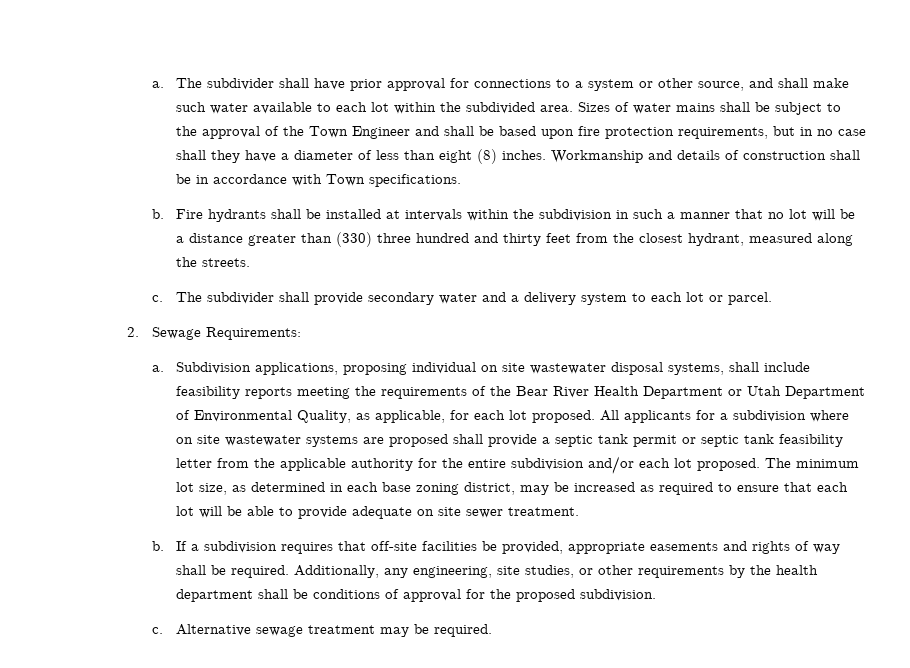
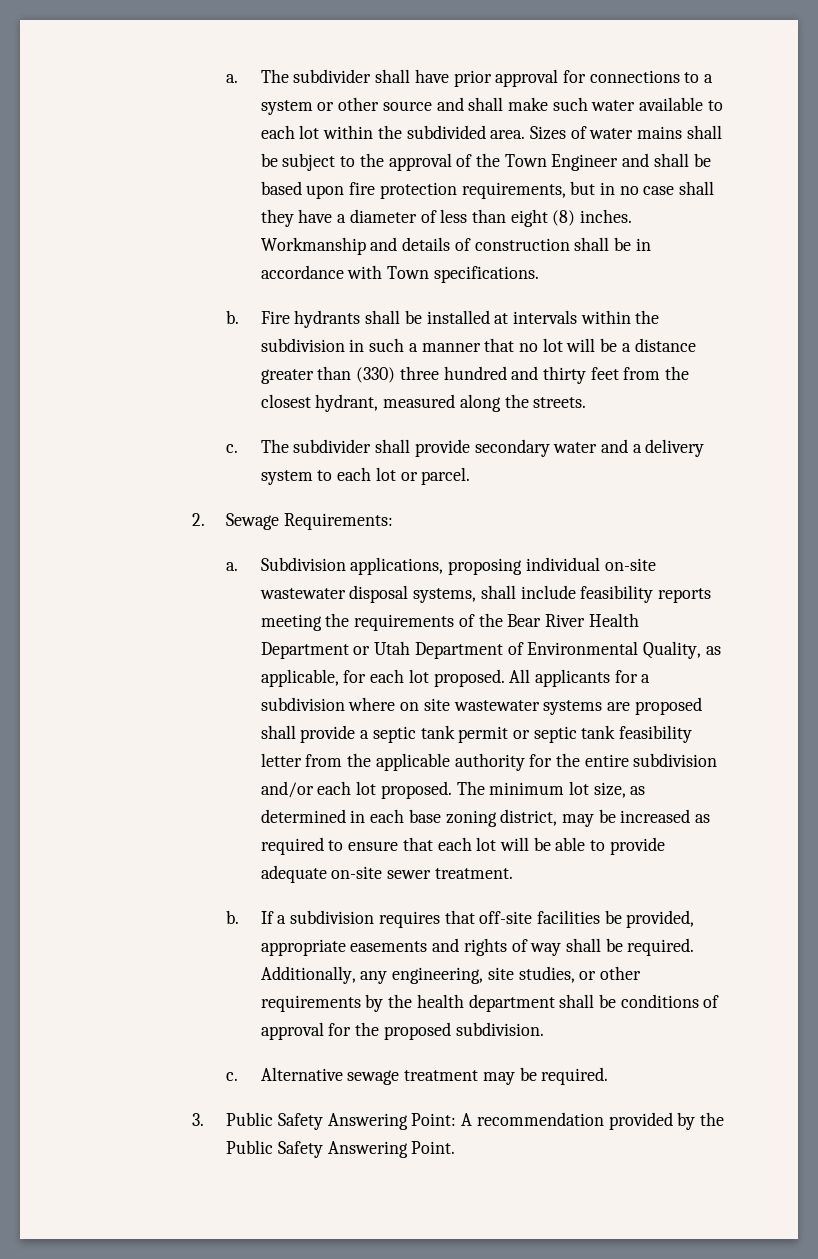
[697,81,744,91] source, -> [382,101,432,111] source
[480,363,525,372] on site -> [604,558,656,571] on-site
[416,507,461,516] on site -> [331,866,383,879] on-site
(492, 630) none -> [191,1112,725,1130] [226,1140,456,1158] // 3. Public Safety Answering Point: A recommendation provided by the Public Safety Answering Point.

